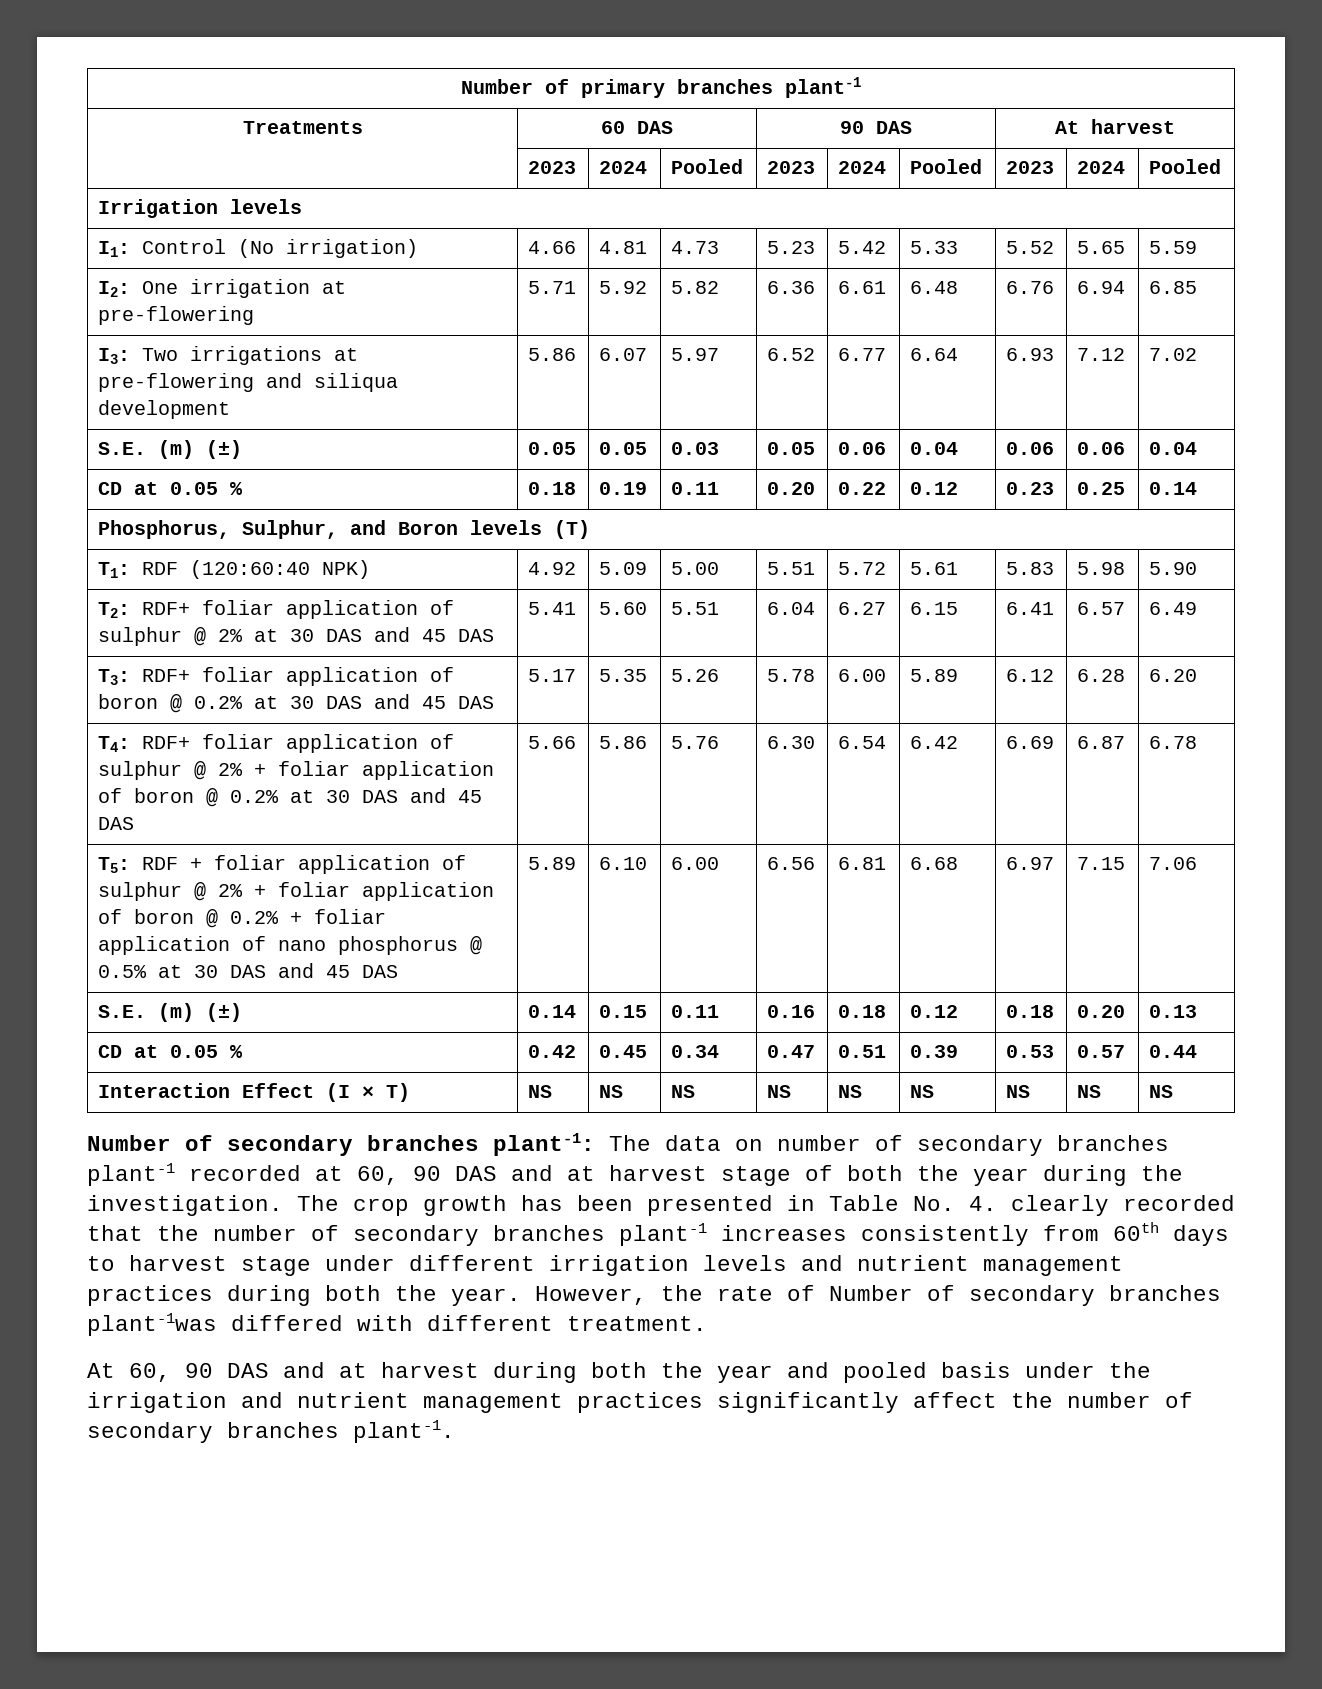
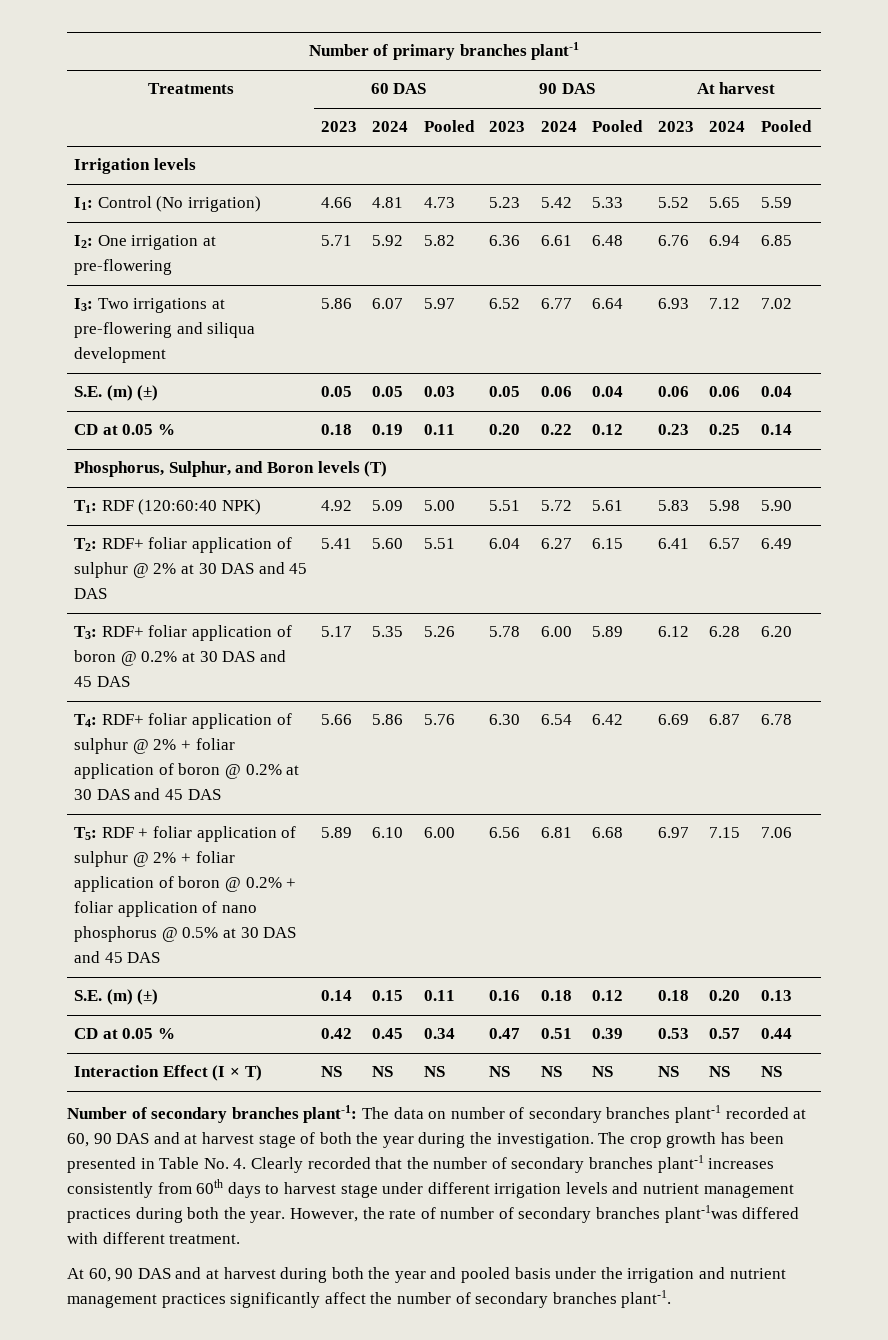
[1011,1195,1109,1216] clearly -> [250,1157,303,1173] Clearly
[829,1285,913,1301] Number -> [440,1207,495,1219] number

